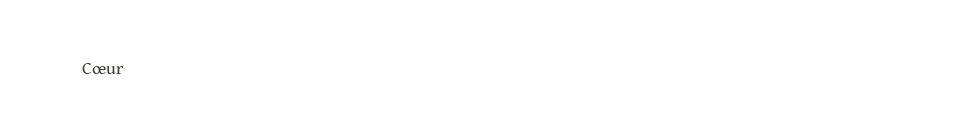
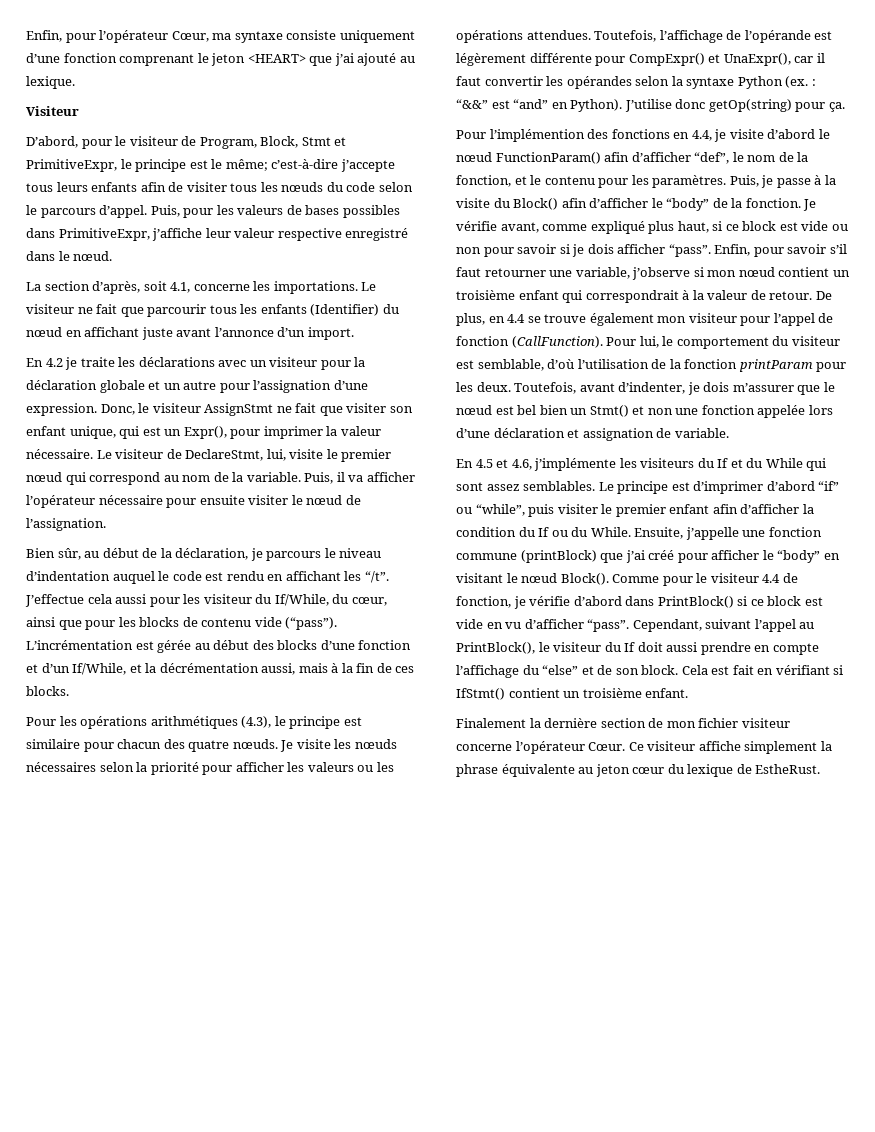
[82,63,124,74] Cœur -> [26,30,415,43] [26,53,415,66] [26,76,75,89] [26,106,79,116] [26,136,347,149] [26,159,395,172] [26,182,413,192] [26,205,400,218] [26,228,409,241] [26,251,113,261] [26,281,377,294] [26,304,399,317] [26,327,354,340] [26,357,366,370] [26,380,368,393] [26,403,413,416] [26,426,381,439] [26,449,392,462] [26,472,415,485] [26,495,361,508] [26,518,106,531] [26,548,382,561] [26,571,389,584] [25,594,387,607] [26,617,338,630] [26,640,412,653] [26,663,415,675] [26,686,69,696] [26,716,362,729] [26,739,397,752] [26,762,394,775] [456,30,833,43] [456,53,825,66] [456,76,816,89] [456,99,845,112] [456,129,830,142] [456,152,809,164] [456,175,836,188] [456,198,817,211] [456,221,848,234] [456,244,847,257] [456,267,850,280] [456,290,832,303] [456,313,834,326] [456,336,840,349] [456,359,847,372] [456,382,835,395] [456,405,833,418] [456,428,729,441] [456,458,827,471] [456,481,840,494] [456,504,814,517] [456,527,822,540] [456,550,840,563] [456,573,798,586] [456,596,823,609] [456,619,815,632] [456,642,819,655] [456,665,844,678] [456,688,689,700] [456,718,790,728] [456,741,832,754] [456,764,821,777] Enfin, pour l’opérateur Cœur, ma syntaxe consiste uniquement d’une fonction comprenant le jeton <HEART> que j’ai ajouté au lexique. // Visiteur // D’abord, pour le visiteur de Program, Block, Stmt et PrimitiveExpr, le principe est le même; c’est-à-dire j’accepte tous leurs enfants afin de visiter tous les nœuds du code selon le parcours d’appel. Puis, pour les valeurs de bases possibles dans PrimitiveExpr, j’affiche leur valeur respective enregistré dans le nœud. // La section d’après, soit 4.1, concerne les importations. Le visiteur ne fait que parcourir tous les enfants (Identifier) du nœud en affichant juste avant l’annonce d’un import. // En 4.2 je traite les déclarations avec un visiteur pour la déclaration globale et un autre pour l’assignation d’une expression. Donc, le visiteur AssignStmt ne fait que visiter son enfant unique, qui est un Expr(), pour imprimer la valeur nécessaire. Le visiteur de DeclareStmt, lui, visite le premier nœud qui correspond au nom de la variable. Puis, il va afficher l’opérateur nécessaire pour ensuite visiter le nœud de l’assignation. // Bien sûr, au début de la déclaration, je parcours le niveau d’indentation auquel le code est rendu en affichant les “/t”. J’effectue cela aussi pour les visiteur du If/While, du cœur, ainsi que pour les blocks de contenu vide (“pass”). L’incrémentation est gérée au début des blocks d’une fonction et d’un If/While, et la décrémentation aussi, mais à la fin de ces blocks. // Pour les opérations arithmétiques (4.3), le principe est similaire pour chacun des quatre nœuds. Je visite les nœuds nécessaires selon la priorité pour afficher les valeurs ou les opérations attendues. Toutefois, l’affichage de l’opérande est légèrement différente pour CompExpr() et UnaExpr(), car il faut convertir les opérandes selon la syntaxe Python (ex. : “&&” est “and” en Python). J’utilise donc getOp(string) pour ça. // Pour l’implémention des fonctions en 4.4, je visite d’abord le nœud FunctionParam() afin d’afficher “def”, le nom de la fonction, et le contenu pour les paramètres. Puis, je passe à la visite du Block() afin d’afficher le “body” de la fonction. Je vérifie avant, comme expliqué plus haut, si ce block est vide ou non pour savoir si je dois afficher “pass”. Enfin, pour savoir s’il faut retourner une variable, j’observe si mon nœud contient un troisième enfant qui correspondrait à la valeur de retour. De plus, en 4.4 se trouve également mon visiteur pour l’appel de fonction (CallFunction). Pour lui, le comportement du visiteur est semblable, d’où l’utilisation de la fonction printParam pour les deux. Toutefois, avant d’indenter, je dois m’assurer que le nœud est bel bien un Stmt() et non une fonction appelée lors d’une déclaration et assignation de variable. // En 4.5 et 4.6, j’implémente les visiteurs du If et du While qui sont assez semblables. Le principe est d’imprimer d’abord “if” ou “while”, puis visiter le premier enfant afin d’afficher la condition du If ou du While. Ensuite, j’appelle une fonction commune (printBlock) que j’ai créé pour afficher le “body” en visitant le nœud Block(). Comme pour le visiteur 4.4 de fonction, je vérifie d’abord dans PrintBlock() si ce block est vide en vu d’afficher “pass”. Cependant, suivant l’appel au PrintBlock(), le visiteur du If doit aussi prendre en compte l’affichage du “else” et de son block. Cela est fait en vérifiant si IfStmt() contient un troisième enfant. // Finalement la dernière section de mon fichier visiteur concerne l’opérateur Cœur. Ce visiteur affiche simplement la phrase équivalente au jeton cœur du lexique de EstheRust.

